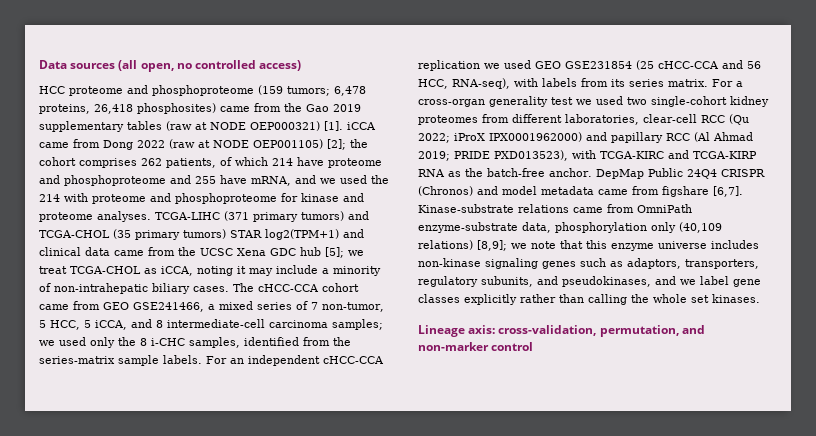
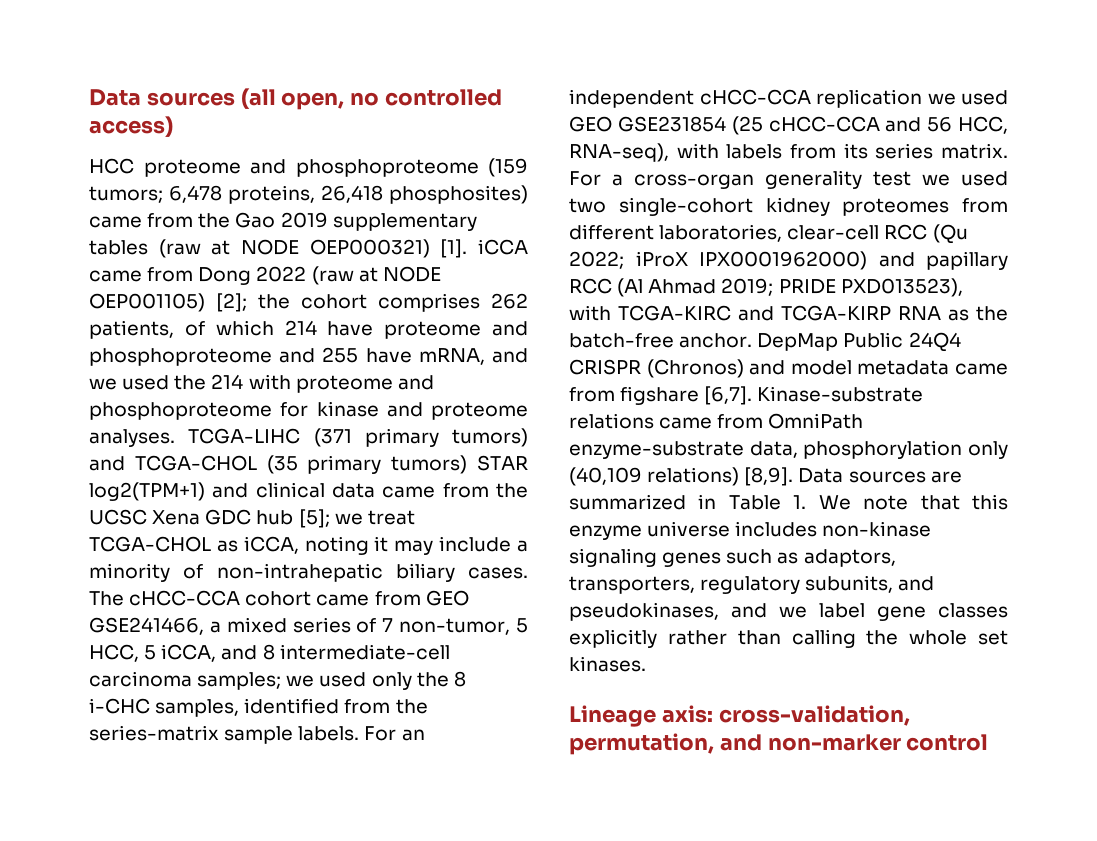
[477,240,527,251] [8,9]; we -> [744,467,962,486] [569,494,851,510] [8,9]. Data sources are summarized in Table 1. We

